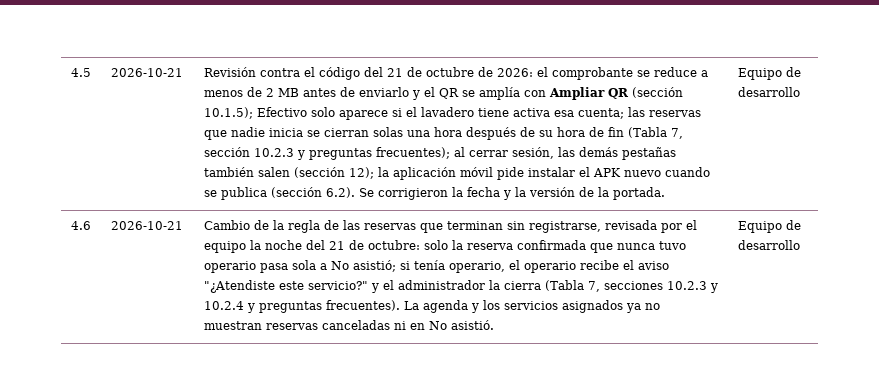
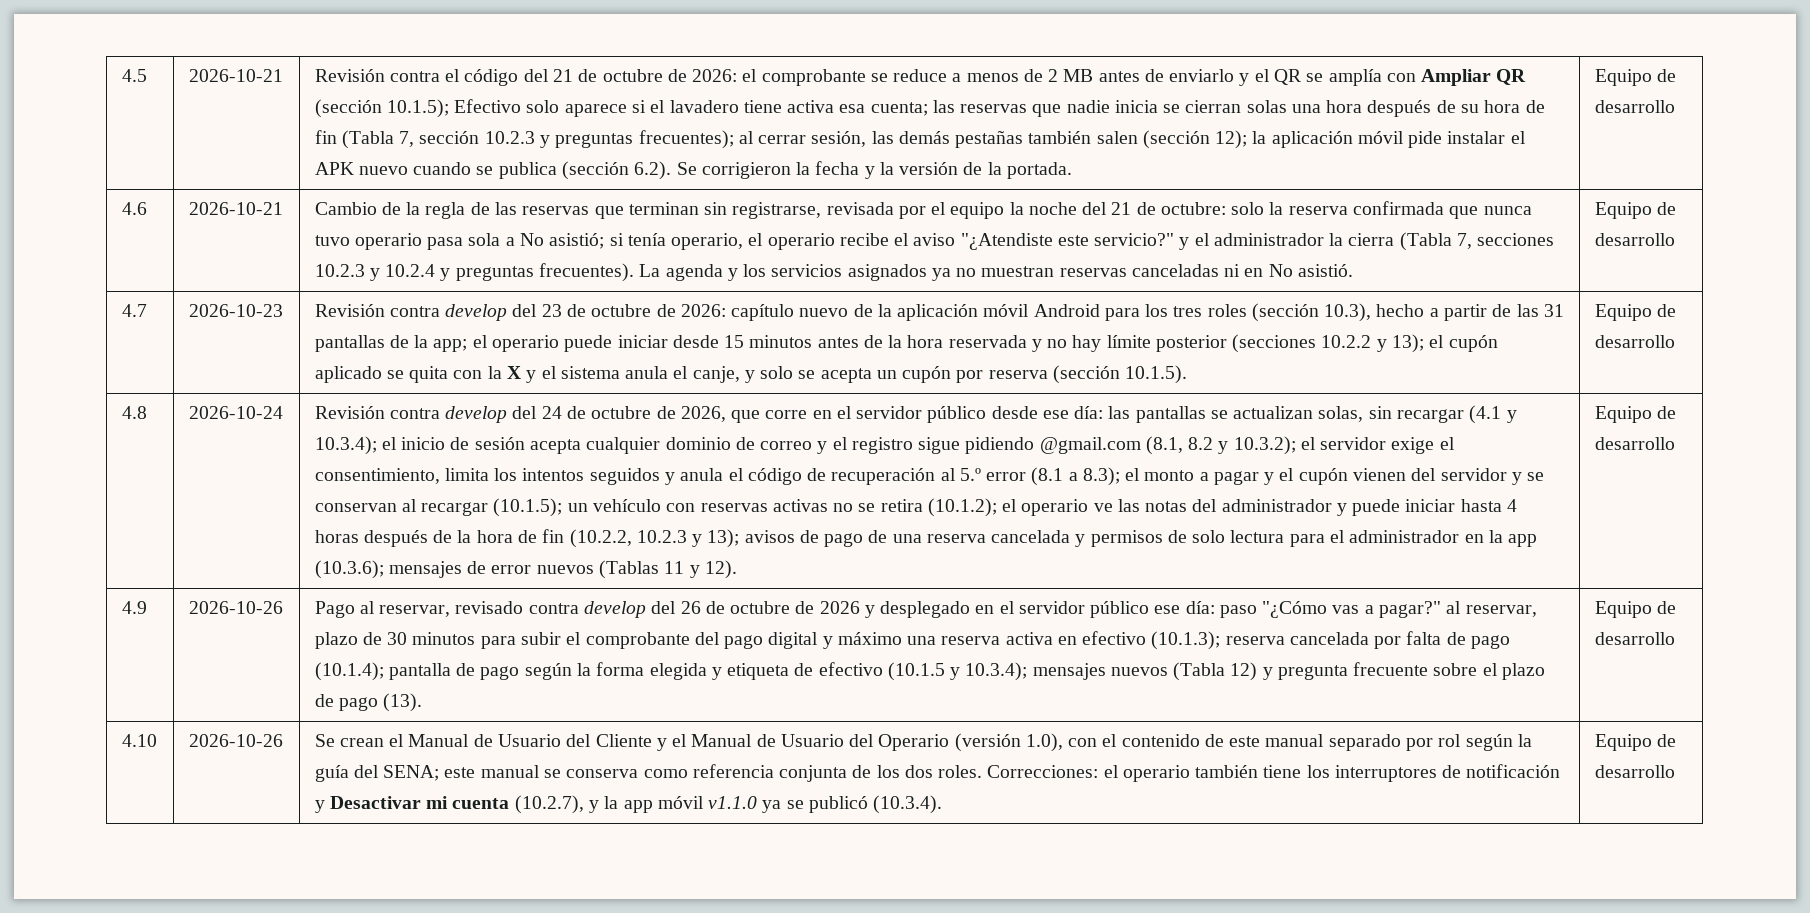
(800, 245) none -> [121,304,147,317] [188,304,283,317] [314,303,1564,322] [314,334,1498,353] [314,365,1188,384] [1594,304,1676,321] [1594,335,1675,348] [121,406,147,419] [188,406,283,419] [314,405,1517,424] [314,436,1455,455] [314,467,1545,486] [314,498,1518,517] [314,529,1538,548] [314,560,737,579] [1594,406,1676,423] [1594,437,1675,450] [121,601,147,614] [188,601,283,614] [314,601,1537,618] [314,631,1511,650] [314,662,1546,681] [314,693,423,712] [1594,601,1676,618] [1594,632,1675,645] [121,734,157,747] [188,734,283,747] [314,733,1532,752] [314,764,1561,782] [314,795,943,814] [1594,734,1676,751] [1594,765,1675,778] // 4.7 | 2026-10-23 | Revisión contra develop del 23 de octubre de 2026: capítulo nuevo de la aplicación móvil Android para los tres roles (sección 10.3), hecho a partir de las 31 pantallas de la app; el operario puede iniciar desde 15 minutos antes de la hora reservada y no hay límite posterior (secciones 10.2.2 y 13); el cupón aplicado se quita con la X y el sistema anula el canje, y solo se acepta un cupón por reserva (sección 10.1.5). | Equipo de desarrollo // 4.8 | 2026-10-24 | Revisión contra develop del 24 de octubre de 2026, que corre en el servidor público desde ese día: las pantallas se actualizan solas, sin recargar (4.1 y 10.3.4); el inicio de sesión acepta cualquier dominio de correo y el registro sigue pidiendo @gmail.com (8.1, 8.2 y 10.3.2); el servidor exige el consentimiento, limita los intentos seguidos y anula el código de recuperación al 5.º error (8.1 a 8.3); el monto a pagar y el cupón vienen del servidor y se conservan al recargar (10.1.5); un vehículo con reservas activas no se retira (10.1.2); el operario ve las notas del administrador y puede iniciar hasta 4 horas después de la hora de fin (10.2.2, 10.2.3 y 13); avisos de pago de una reserva cancelada y permisos de solo lectura para el administrador en la app (10.3.6); mensajes de error nuevos (Tablas 11 y 12). | Equipo de desarrollo // 4.9 | 2026-10-26 | Pago al reservar, revisado contra develop del 26 de octubre de 2026 y desplegado en el servidor público ese día: paso "¿Cómo vas a pagar?" al reservar, plazo de 30 minutos para subir el comprobante del pago digital y máximo una reserva activa en efectivo (10.1.3); reserva cancelada por falta de pago (10.1.4); pantalla de pago según la forma elegida y etiqueta de efectivo (10.1.5 y 10.3.4); mensajes nuevos (Tabla 12) y pregunta frecuente sobre el plazo de pago (13). | Equipo de desarrollo // 4.10 | 2026-10-26 | Se crean el Manual de Usuario del Cliente y el Manual de Usuario del Operario (versión 1.0), con el contenido de este manual separado por rol según la guía del SENA; este manual se conserva como referencia conjunta de los dos roles. Correcciones: el operario también tiene los interruptores de notificación y Desactivar mi cuenta (10.2.7), y la app móvil v1.1.0 ya se publicó (10.3.4). | Equipo de desarrollo

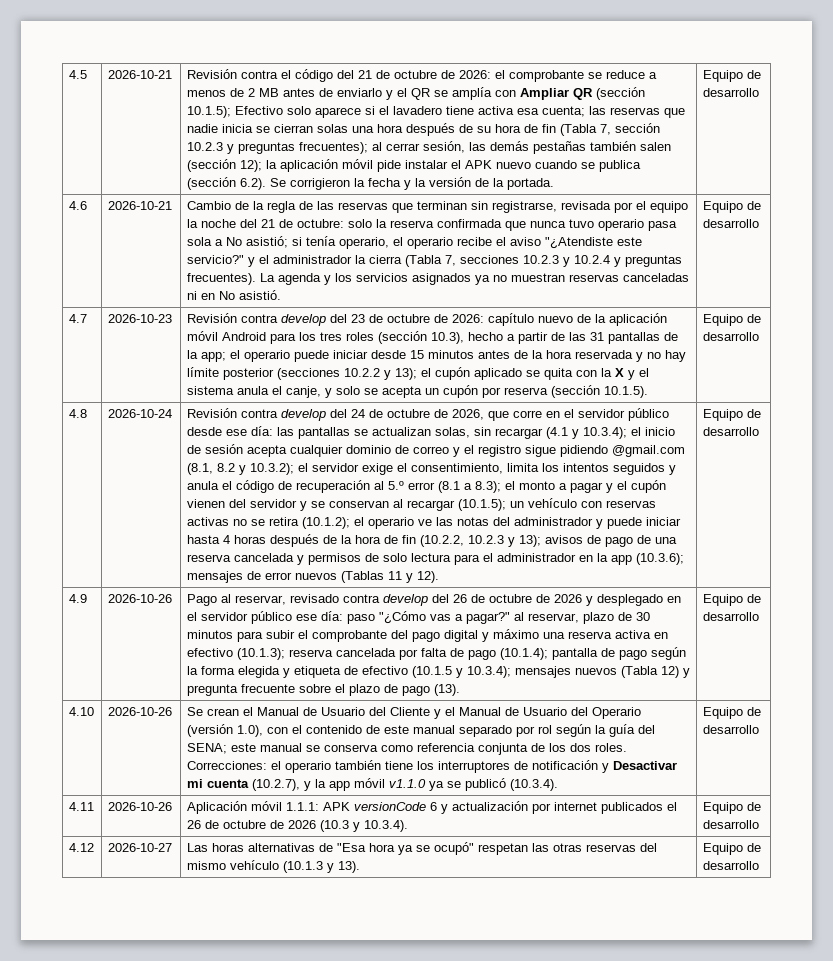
(1675, 771) none -> [68,802,94,811] [107,802,172,811] [186,801,677,814] [186,820,408,832] [702,802,761,814] [702,820,759,829] [68,843,94,852] [107,843,172,852] [186,842,657,855] [186,860,360,873] [702,843,761,855] [702,861,759,870] // 4.11 | 2026-10-26 | Aplicación móvil 1.1.1: APK versionCode 6 y actualización por internet publicados el 26 de octubre de 2026 (10.3 y 10.3.4). | Equipo de desarrollo // 4.12 | 2026-10-27 | Las horas alternativas de "Esa hora ya se ocupó" respetan las otras reservas del mismo vehículo (10.1.3 y 13). | Equipo de desarrollo

